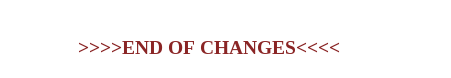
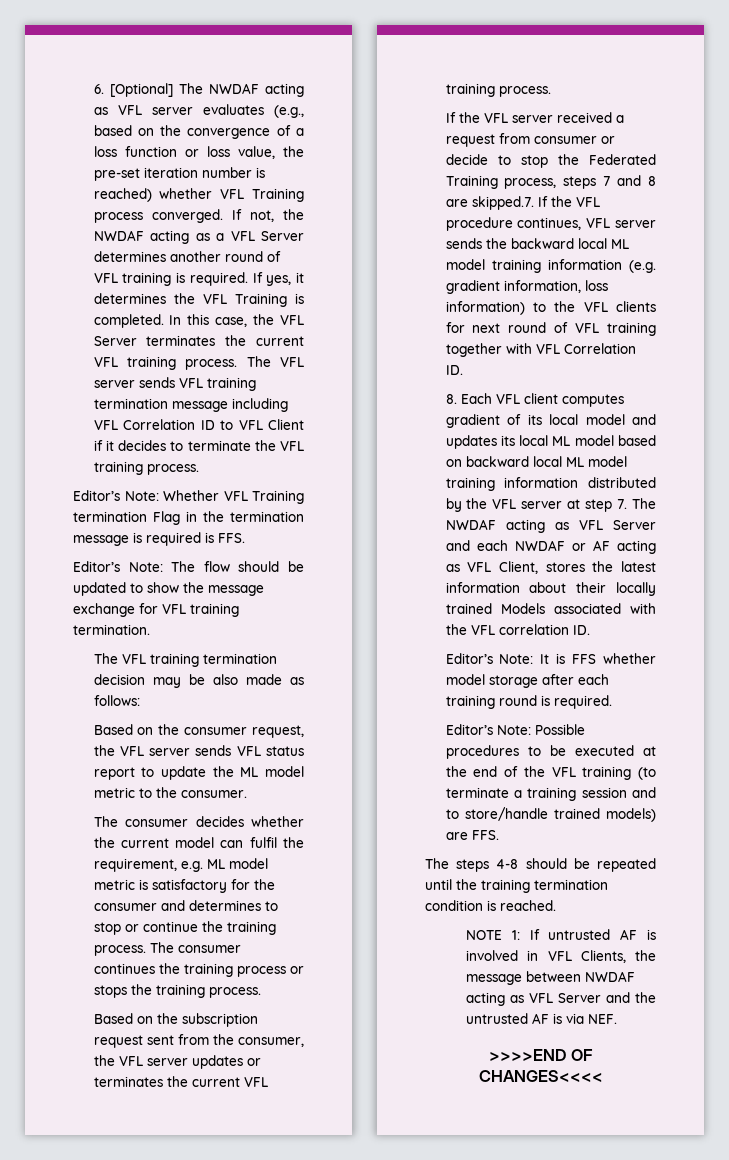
(77, 47) none -> [93,83,304,97] [93,104,304,118] [93,125,304,139] [93,146,304,159] [93,167,265,181] [93,188,304,202] [93,209,304,223] [93,230,304,244] [93,251,281,262] [93,272,304,286] [93,293,304,307] [93,314,304,328] [93,335,304,346] [93,356,304,370] [93,377,256,391] [93,398,288,412] [93,419,304,430] [93,440,304,451] [93,461,199,475] [73,490,304,504] [73,511,304,525] [73,532,245,546] [73,561,304,572] [73,582,264,596] [73,603,239,617] [73,624,150,635] [93,653,277,667] [93,674,304,688] [93,695,140,706] [93,724,304,738] [93,745,304,756] [93,766,304,780] [93,787,247,798] [93,816,304,827] [93,837,304,848] [93,858,268,872] [93,879,275,893] [93,900,278,911] [93,921,276,935] [93,942,241,956] [93,963,304,977] [93,984,261,998] [93,1013,258,1027] [93,1034,304,1048] [93,1055,261,1069] [93,1076,268,1087] [445,83,551,97] [445,112,624,123] [445,133,615,147] [445,154,656,168] [445,175,656,189] [445,196,600,210] [445,217,656,231] [445,238,629,249] [445,259,656,273] [445,280,608,294] [445,301,656,315] [445,322,656,336] [445,343,636,357] [445,365,463,375] [445,393,624,407] [445,414,656,428] [445,435,656,449] [445,456,627,467] [445,477,656,491] [445,498,656,512] [445,519,656,533] [445,540,656,554] [445,561,656,574] [445,582,656,596] [445,603,656,614] [445,624,590,635] [445,653,656,664] [445,674,609,688] [445,695,612,709] [445,724,585,735] [445,745,656,759] [445,766,656,780] [445,787,656,801] [445,807,656,822] [445,830,499,840] [425,858,656,872] [425,879,608,893] [425,900,556,911] [466,929,656,940] [466,950,656,963] [466,971,636,985] [466,992,656,1006] [466,1013,618,1024] 6. [Optional] The NWDAF acting as VFL server evaluates (e.g., based on the convergence of a loss function or loss value, the pre-set iteration number is reached) whether VFL Training process converged. If not, the NWDAF acting as a VFL Server determines another round of VFL training is required. If yes, it determines the VFL Training is completed. In this case, the VFL Server terminates the current VFL training process. The VFL server sends VFL training termination message including VFL Correlation ID to VFL Client if it decides to terminate the VFL training process. // Editor’s Note: Whether VFL Training termination Flag in the termination message is required is FFS. // Editor’s Note: The flow should be updated to show the message exchange for VFL training termination. // The VFL training termination decision may be also made as follows: // Based on the consumer request, the VFL server sends VFL status report to update the ML model metric to the consumer. // The consumer decides whether the current model can fulfil the requirement, e.g. ML model metric is satisfactory for the consumer and determines to stop or continue the training process. The consumer continues the training process or stops the training process. // Based on the subscription request sent from the consumer, the VFL server updates or terminates the current VFL training process. // If the VFL server received a request from consumer or decide to stop the Federated Training process, steps 7 and 8 are skipped.7. If the VFL procedure continues, VFL server sends the backward local ML model training information (e.g. gradient information, loss information) to the VFL clients for next round of VFL training together with VFL Correlation ID. // 8. Each VFL client computes gradient of its local model and updates its local ML model based on backward local ML model training information distributed by the VFL server at step 7. The NWDAF acting as VFL Server and each NWDAF or AF acting as VFL Client, stores the latest information about their locally trained Models associated with the VFL correlation ID. // Editor’s Note: It is FFS whether model storage after each training round is required. // Editor’s Note: Possible procedures to be executed at the end of the VFL training (to terminate a training session and to store/handle trained models) are FFS. // The steps 4-8 should be repeated until the training termination condition is reached. // NOTE 1: If untrusted AF is involved in VFL Clients, the message between NWDAF acting as VFL Server and the untrusted AF is via NEF. //

